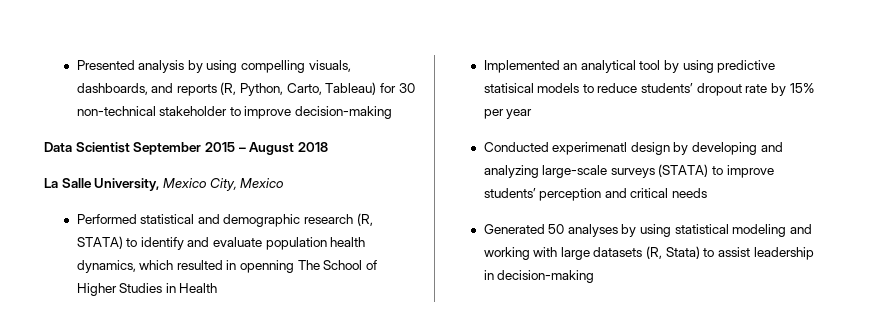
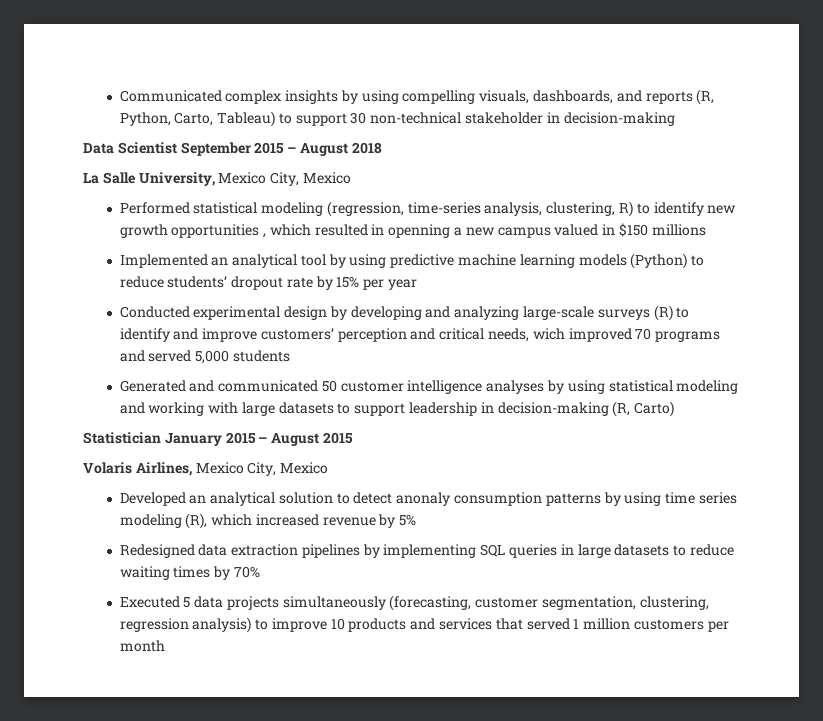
[76,60,185,73] Presented analysis -> [119,90,339,104] Communicated complex insights
[380,83,397,93] for -> [278,113,347,126] to support
[229,106,292,119] to improve -> [546,112,560,123] in
[197,213,373,227] [76,236,366,250] [76,260,378,273] [76,283,218,296] and demographic research (R, STATA) to identify and evaluate population health dynamics, which resulted in openning The School of Higher Studies in Health -> [261,201,737,217] [119,223,706,238] modeling (regression, time-series analysis, clustering, R) to identify new growth opportunities , which resulted in openning a new campus valued in $150 millions
[483,83,580,93] statisical models -> [458,253,688,269] machine learning models (Python)
[552,142,628,155] experimenatl -> [193,306,281,320] experimental
[658,164,774,178] [483,188,708,201] [483,224,565,234] (STATA) to improve students’ perception and critical needs // Generated 50 -> [653,305,690,321] [119,328,721,342] [119,350,290,364] [119,380,483,394] (R) to identify and improve customers’ perception and critical needs, wich improved 70 programs and served 5,000 students // Generated and communicated 50 customer intelligence
[646,246,814,260] [483,270,595,283] (R, Stata) to assist leadership in decision-making -> [337,401,675,417] [83,432,353,446] [83,462,329,476] [119,492,737,506] [119,513,417,529] [119,544,734,558] [119,566,260,580] [119,595,709,611] [119,617,729,633] [119,640,165,652] to support leadership in decision-making (R, Carto) // Statistician January 2015 – August 2015 // Volaris Airlines, Mexico City, Mexico // Developed an analytical solution to detect anonaly consumption patterns by using time series modeling (R), which increased revenue by 5% // Redesigned data extraction pipelines by implementing SQL queries in large datasets to reduce waiting times by 70% // Executed 5 data projects simultaneously (forecasting, customer segmentation, clustering, regression analysis) to improve 10 products and services that served 1 million customers per month

